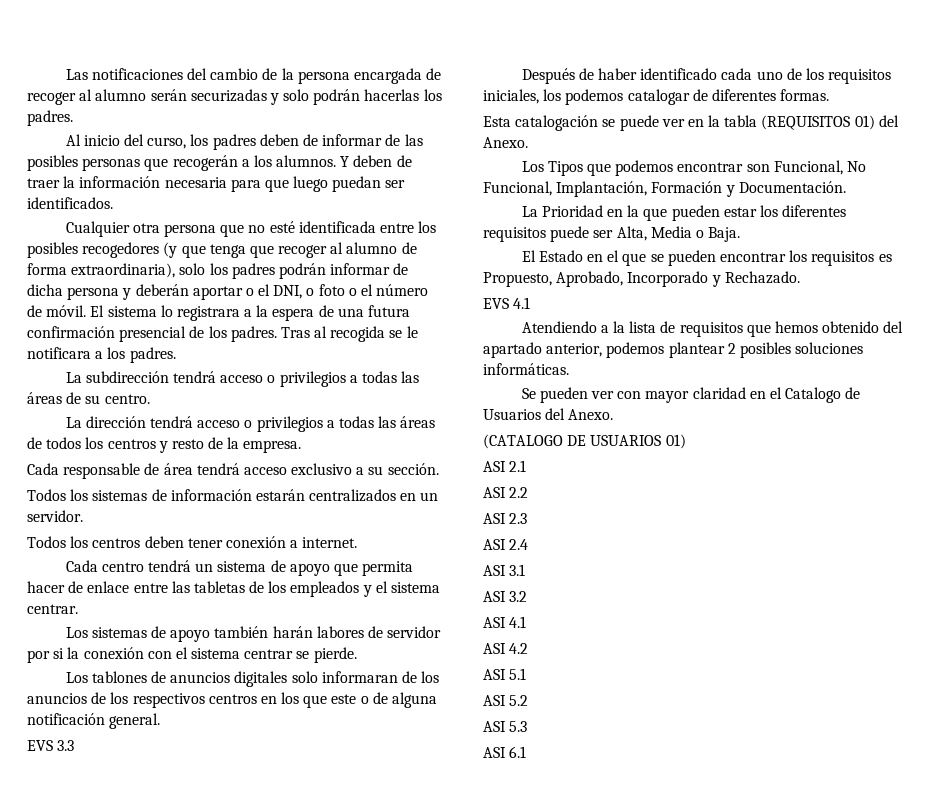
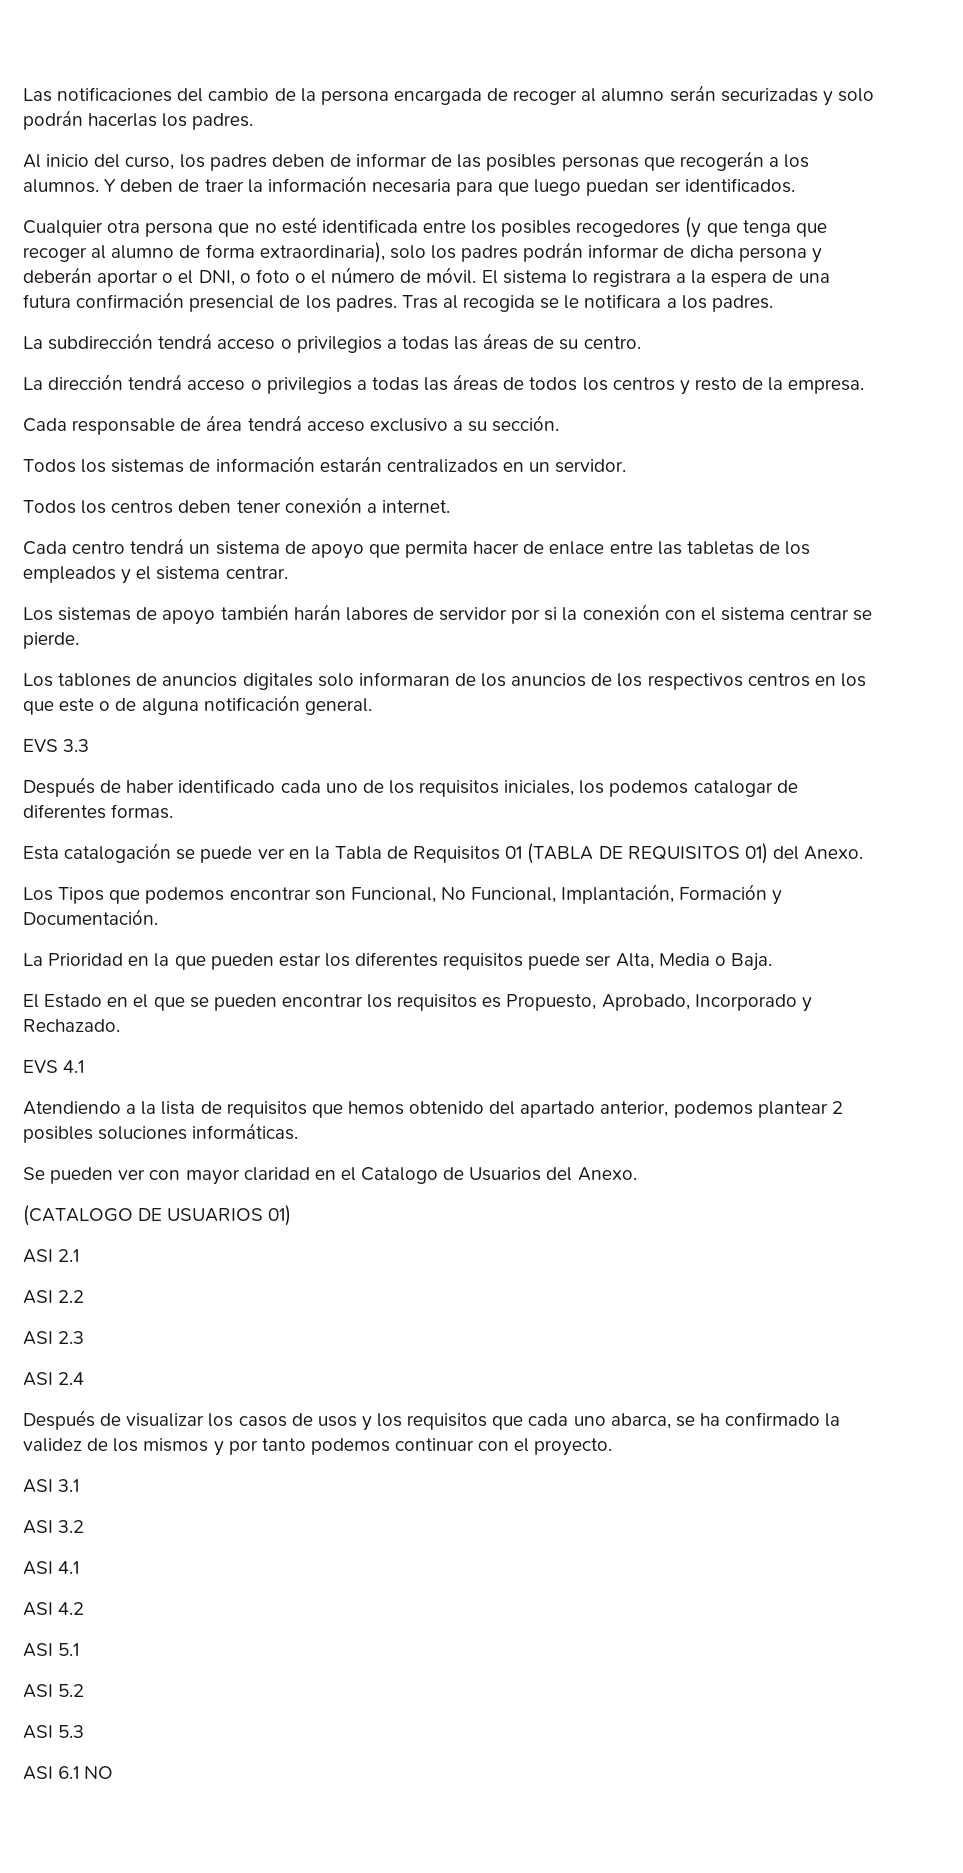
[724,115,851,130] tabla (REQUISITOS -> [334,843,740,864] Tabla de Requisitos 01 (TABLA DE REQUISITOS
(529, 544) none -> [23,1410,841,1431] [23,1438,613,1456] // Después de visualizar los casos de usos y los requisitos que cada uno abarca, se ha confirmado la validez de los mismos y por tanto podemos continuar con el proyecto.
(527, 752) none -> [84,1766,114,1779] NO

